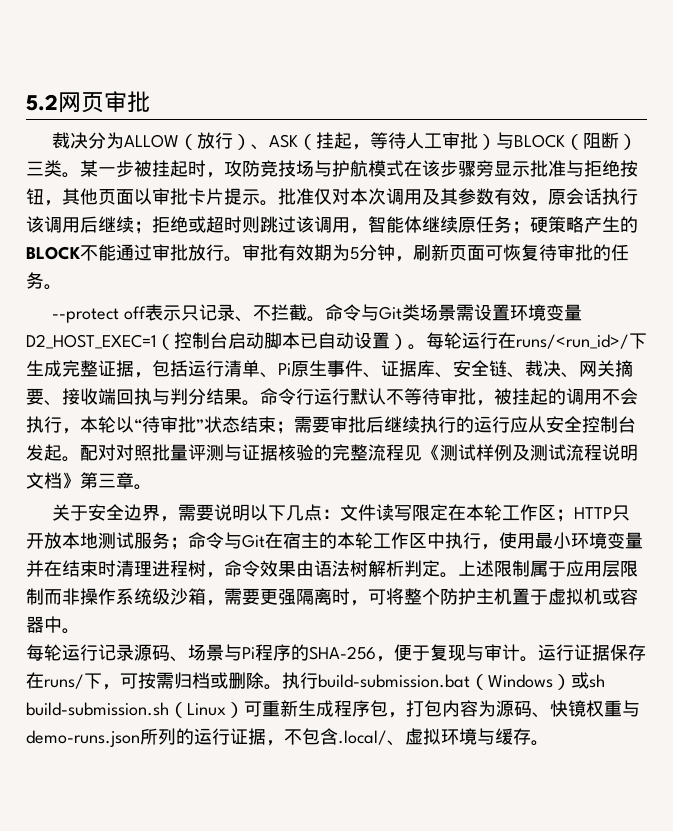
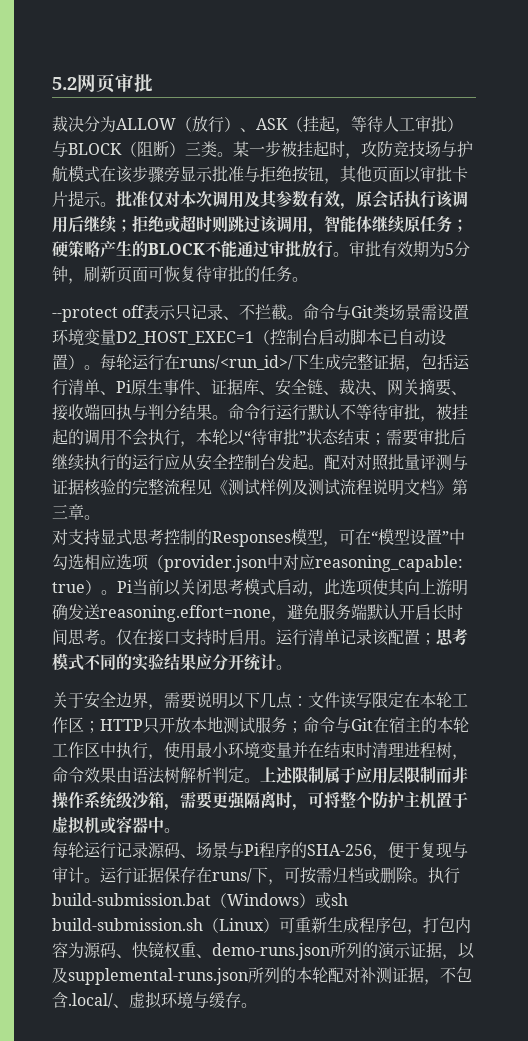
(152, 487) none -> [52,528,465,547] [52,554,463,572] [52,578,468,597] [52,604,463,622] [52,628,468,646] [52,653,292,671] // 对支持显式思考控制的Responses模型，可在“模型设置”中勾选相应选项（provider.json中对应reasoning_capable: true）。Pi当前以关闭思考模式启动，此选项使其向上游明确发送reasoning.effort=none，避免服务端默认开启长时间思考。仅在接口支持时启用。运行清单记录该配置；思考模式不同的实验结果应分开统计。
[622,700,640,717] 与 -> [196,954,212,958] 、
[194,728,230,745] 运行 -> [378,942,475,960] [52,967,392,985] 演示证据，以及supplemental-runs.json所列的本轮配对补测

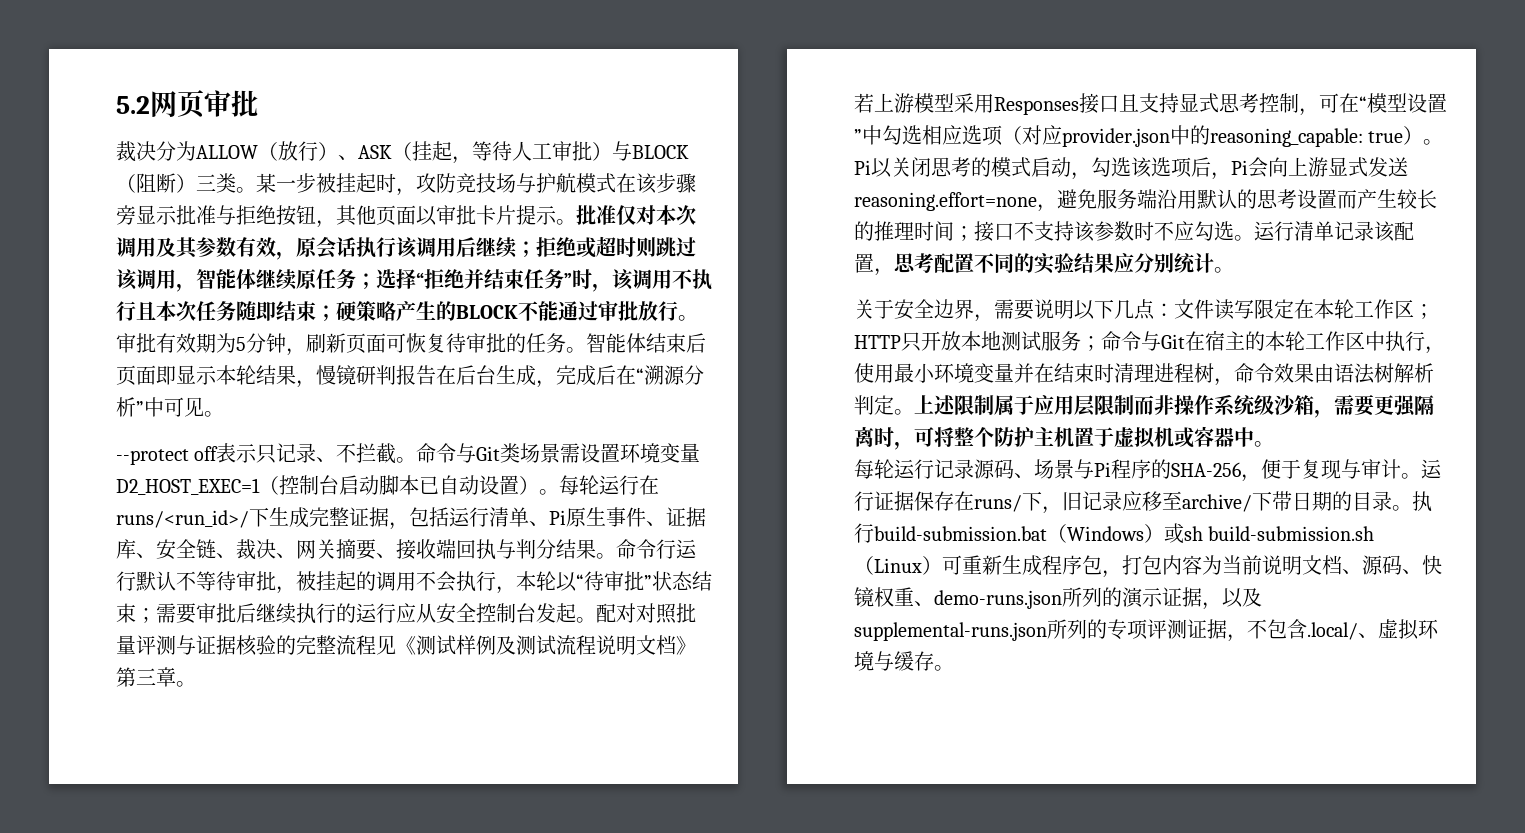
(468, 225) none -> [376,269,712,292] [116,301,336,321] 选择“拒绝并结束任务”时，该调用不执行且本次任务随即结束；
(308, 279) none -> [586,333,706,353] [116,365,704,388] [116,397,224,417] 智能体结束后页面即显示本轮结果，慢镜研判报告在后台生成，完成后在“溯源分析”中可见。
[52,529,68,545] 对 -> [854,93,1139,115] 若上游模型采用Responses接口且
[196,528,323,547] 的Responses模型 -> (1299, 103) none
[164,554,315,572] provider.json中对应 -> [1022,125,1210,147] 对应provider.json中的
[132,579,164,595] 当前 -> (871, 167) none
(244, 587) none -> [971,157,991,177] 的
[324,579,468,596] [52,604,68,620] 此选项使其向上游明确 -> [1091,157,1368,180] 勾选该选项后，Pi会向上游显式
[367,604,463,620] [52,629,260,646] 默认开启长时间思考。仅在接口支持时启用 -> [1157,189,1437,209] [854,221,1234,242] 沿用默认的思考设置而产生较长的推理时间；接口不支持该参数时不应勾选
[420,628,468,645] [52,653,84,671] ；思考模式 -> [874,253,974,276] ，思考配置
[228,654,244,670] 开 -> [1154,253,1174,273] 别
[284,867,413,884] 可按需归档或删除 -> [1062,491,1392,512] 旧记录应移至archive/下带日期的目录
(84, 950) none -> [1222,555,1362,575] 当前说明文档、
[296,967,376,983] 本轮配对补 -> [1107,619,1167,640] 专项评

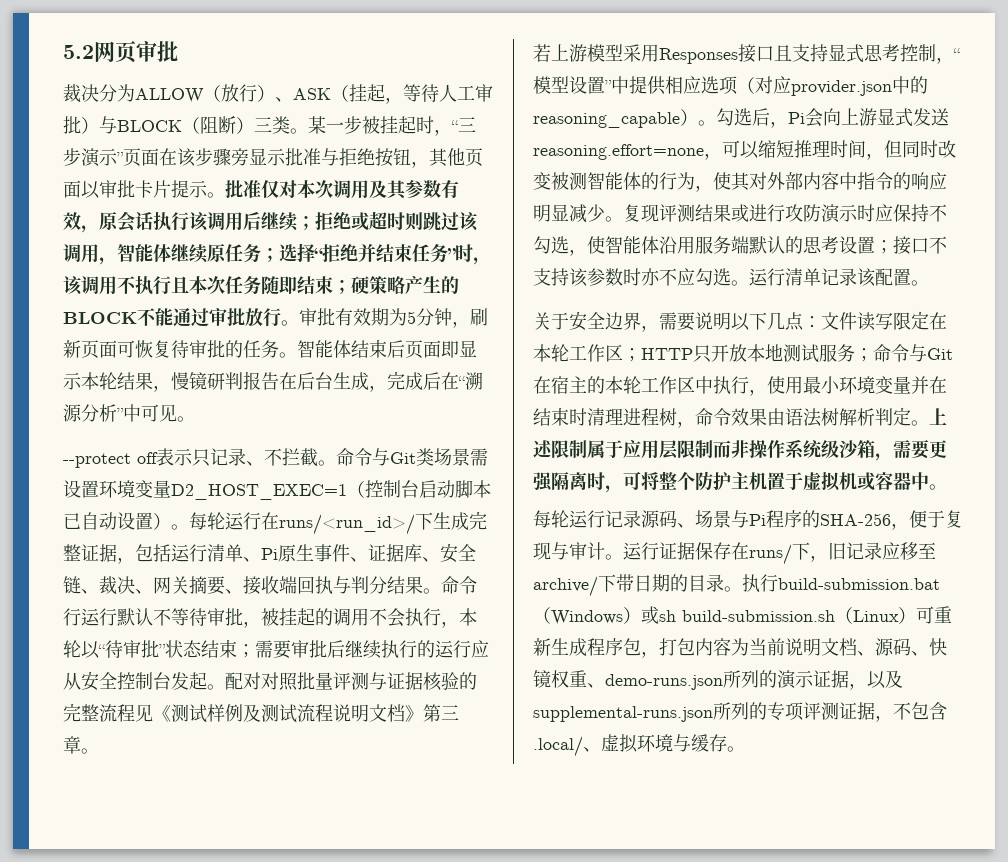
[416,173,616,193] 攻防竞技场与护航模式 -> [451,117,476,132] [63,148,159,167] “三步演示”页面
[1319,93,1359,113] 可在 -> (954, 60) none
[882,125,922,145] 勾选 -> [629,76,666,95] 提供
[1210,126,1444,147] [854,157,1192,180] reasoning_capable: true）。Pi以关闭思考的模式启动，勾选该选项 -> [533,108,752,128] reasoning_capable）。勾选
[1057,189,1437,209] [854,221,954,241] 避免服务端沿用默认的思考设置而产生较长的推理时间 -> [722,140,956,160] [533,172,947,192] [533,204,947,223] [533,236,875,256] 可以缩短推理时间，但同时改变被测智能体的行为，使其对外部内容中指令的响应明显减少。复现评测结果或进行攻防演示时应保持不勾选，使智能体沿用服务端默认的思考设置
(1154, 231) none -> [641,268,660,286] 亦
[874,253,1214,276] ，思考配置不同的实验结果应分别统计 -> (911, 277) none

